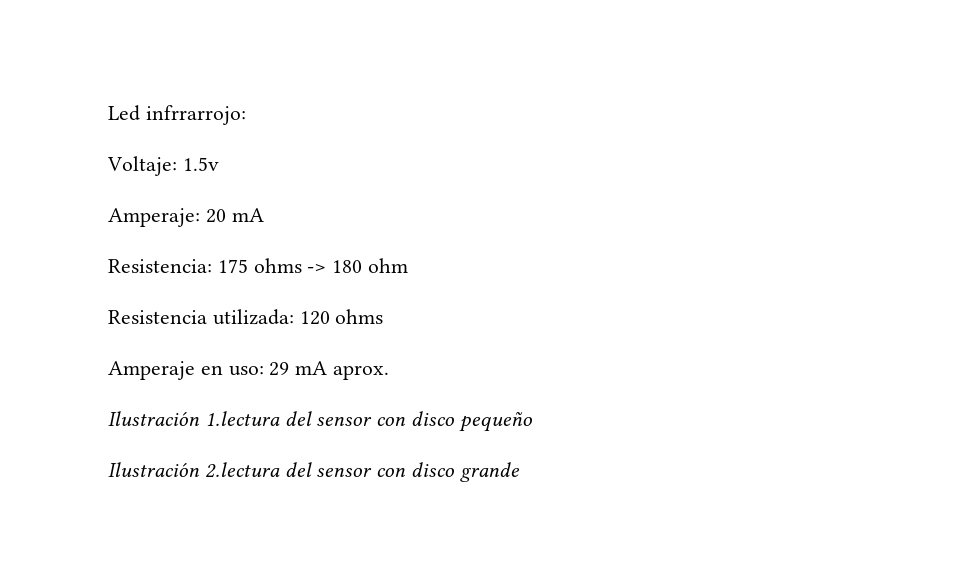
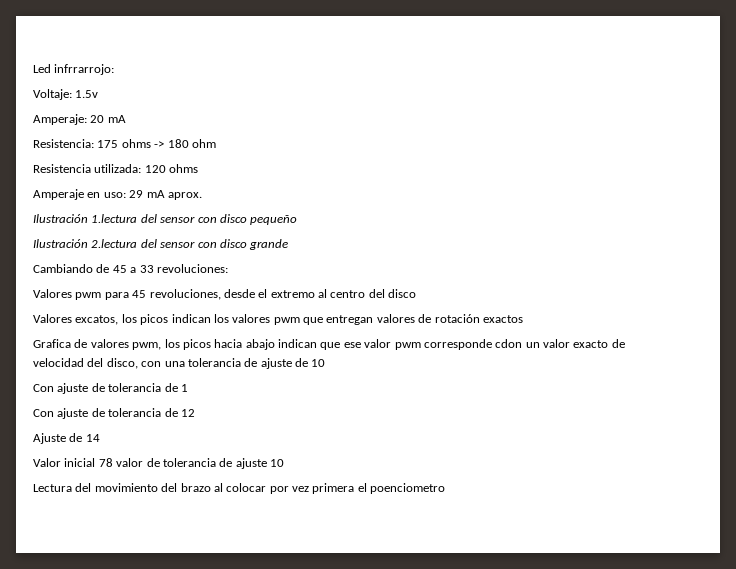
(520, 472) none -> [33,264,228,273] [33,289,417,300] [33,314,523,325] [33,339,625,350] [33,358,326,369] [33,383,188,394] [33,408,195,419] [33,433,100,444] [33,458,284,469] [33,483,446,494] // Cambiando de 45 a 33 revoluciones: // Valores pwm para 45 revoluciones, desde el extremo al centro del disco // Valores excatos, los picos indican los valores pwm que entregan valores de rotación exactos // Grafica de valores pwm, los picos hacia abajo indican que ese valor pwm corresponde cdon un valor exacto de velocidad del disco, con una tolerancia de ajuste de 10 // Con ajuste de tolerancia de 1 // Con ajuste de tolerancia de 12 // Ajuste de 14 // Valor inicial 78 valor de tolerancia de ajuste 10 // Lectura del movimiento del brazo al colocar por vez primera el poenciometro

